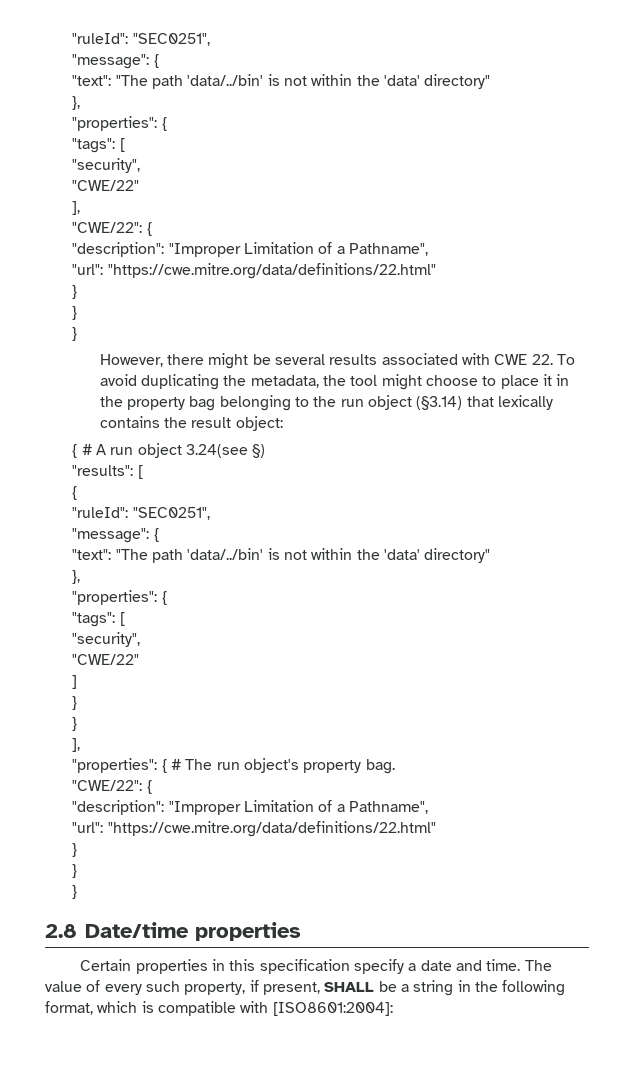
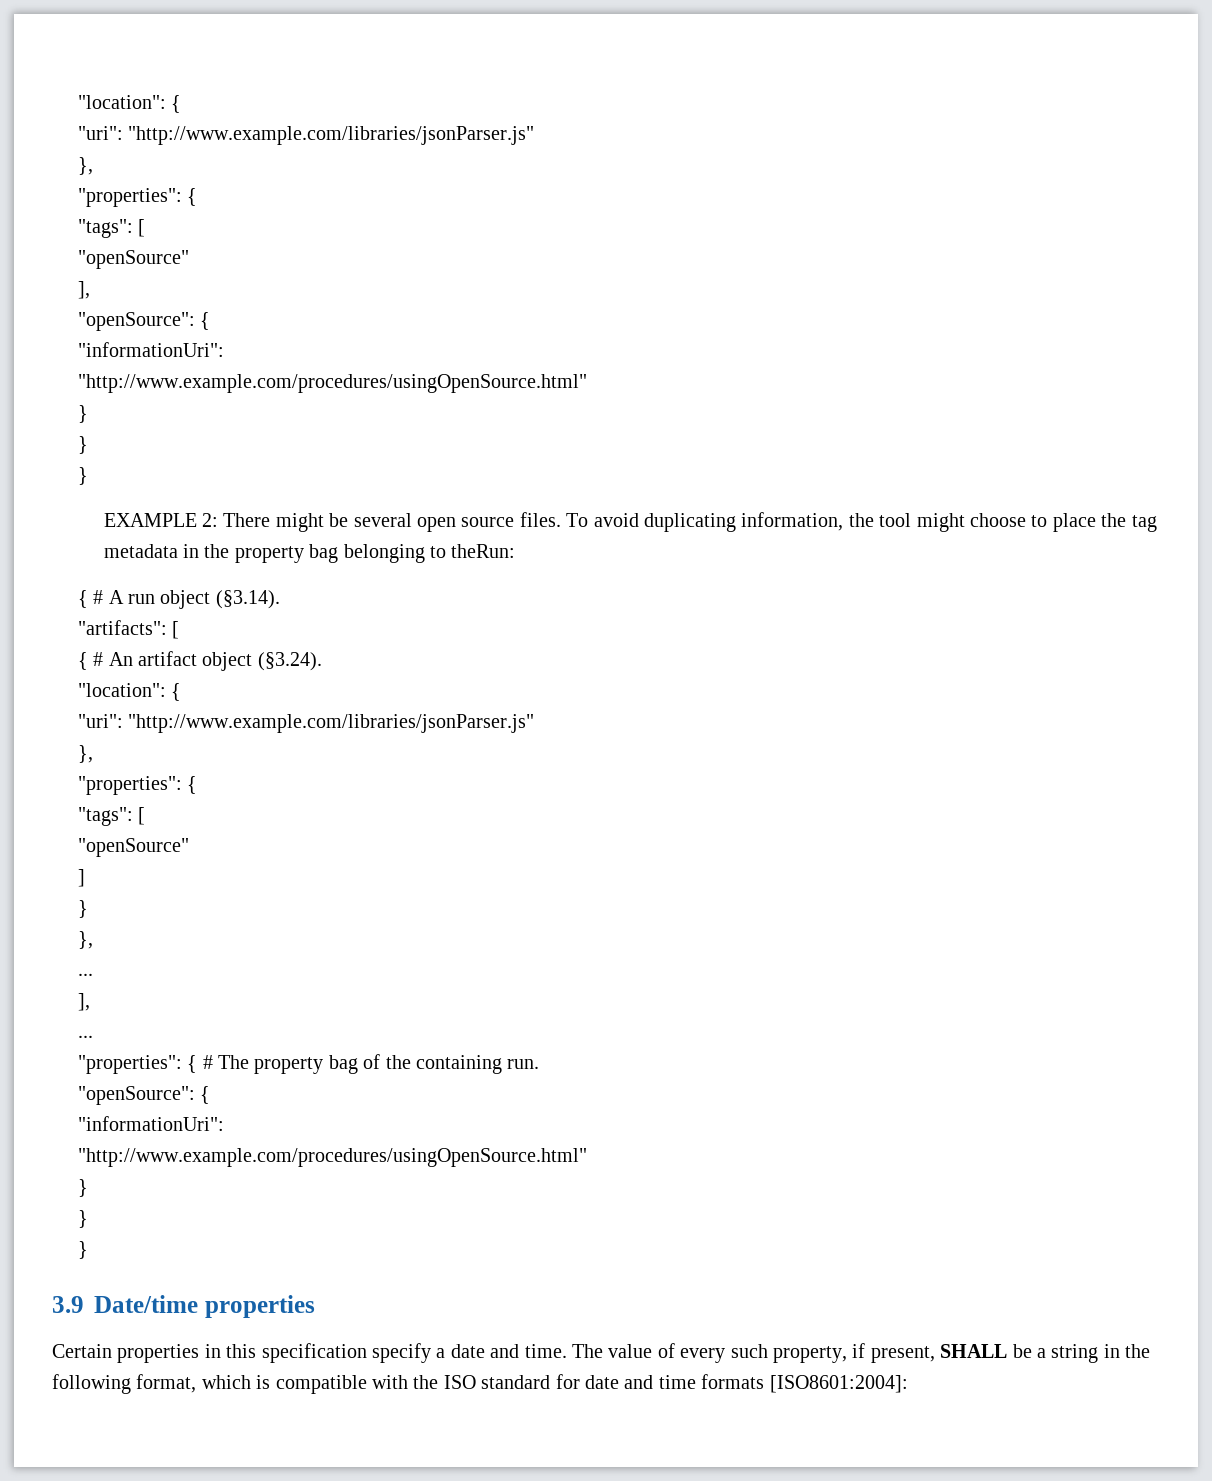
[72,33,210,46] [72,54,159,69] [72,74,491,89] [72,96,81,110] [72,116,167,131] [72,138,125,153] [72,158,141,173] [72,180,140,191] [72,201,81,215] [72,222,152,236] [72,242,428,257] [72,263,436,279] [72,285,78,299] [72,306,78,320] [72,327,78,341] [99,353,553,369] "ruleId": "SEC0251", // "message": { // "text": "The path 'data/../bin' is not within the 'data' directory" // }, // "properties": { // "tags": [ // "security", // "CWE/22" // ], // "CWE/22": { // "description": "Improper Limitation of a Pathname", // "url": "https://cwe.mitre.org/data/definitions/22.html" // } // } // } // However, there might be several results associated with CWE 22. -> [77,95,182,113] [77,126,535,145] [77,157,93,175] [77,188,198,207] [77,219,146,238] [77,250,189,269] [77,281,90,299] [77,312,211,331] [77,342,224,357] [77,374,587,393] [77,405,88,423] [77,436,88,454] [77,467,88,485] [103,512,561,532] "location": { // "uri": "http://www.example.com/libraries/jsonParser.js" // }, // "properties": { // "tags": [ // "openSource" // ], // "openSource": { // "informationUri": // "http://www.example.com/procedures/usingOpenSource.html" // } // } // } // EXAMPLE 2: There might be several open source files.
[223,375,319,388] the metadata, -> [741,512,844,531] information,
[542,374,552,386] it -> [1101,513,1157,532] [103,544,178,558] the tag metadata
[313,395,553,410] [99,416,283,431] the run object (§3.14) that lexically contains the result object: -> [451,544,516,558] theRun:
[185,444,266,458] [72,465,134,476] 3.24(see §) // "results": -> [215,590,280,609] [77,620,167,635] (§3.14). // "artifacts":
[72,507,210,520] [72,528,159,543] [72,548,491,563] [72,570,81,584] [72,590,167,605] [72,612,125,627] [72,632,141,647] [72,654,140,665] // "ruleId": "SEC0251", // "message": { // "text": "The path 'data/../bin' is not within the 'data' directory" // }, // "properties": { // "tags": [ // "security", // "CWE/22" -> [93,651,322,671] [77,683,182,701] [77,714,535,733] [77,745,93,763] [77,776,198,795] [77,807,146,826] [77,838,189,857] # An artifact object (§3.24). // "location": { // "uri": "http://www.example.com/libraries/jsonParser.js" // }, // "properties": { // "tags": [ // "openSource"
[72,717,78,731] [72,738,81,752] } // ], -> [77,931,93,949] [77,973,93,976] [77,993,90,1011] [77,1035,93,1038] }, // ... // ], // ...
[216,758,395,774] [72,780,152,794] [72,800,428,815] [72,821,436,837] [72,843,78,857] [72,864,78,878] [72,885,78,899] [45,924,77,938] run object's property bag. // "CWE/22": { // "description": "Improper Limitation of a Pathname", // "url": "https://cwe.mitre.org/data/definitions/22.html" // } // } // } // 2.8 -> [254,1054,540,1074] [77,1086,211,1105] [77,1116,224,1131] [77,1148,587,1167] [77,1179,88,1197] [77,1210,88,1228] [77,1241,88,1259] [52,1296,84,1313] property bag of the containing run. // "openSource": { // "informationUri": // "http://www.example.com/procedures/usingOpenSource.html" // } // } // } // 3.9
(269, 1007) none -> [413,1374,765,1389] the ISO standard for date and time formats

